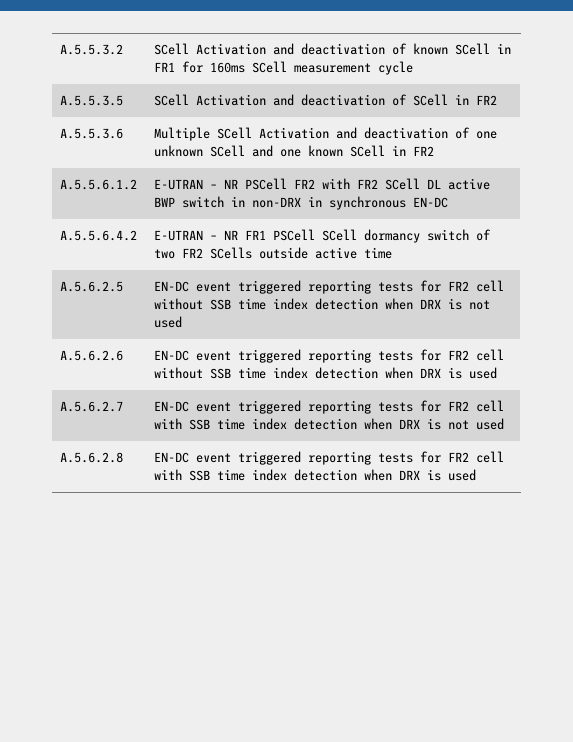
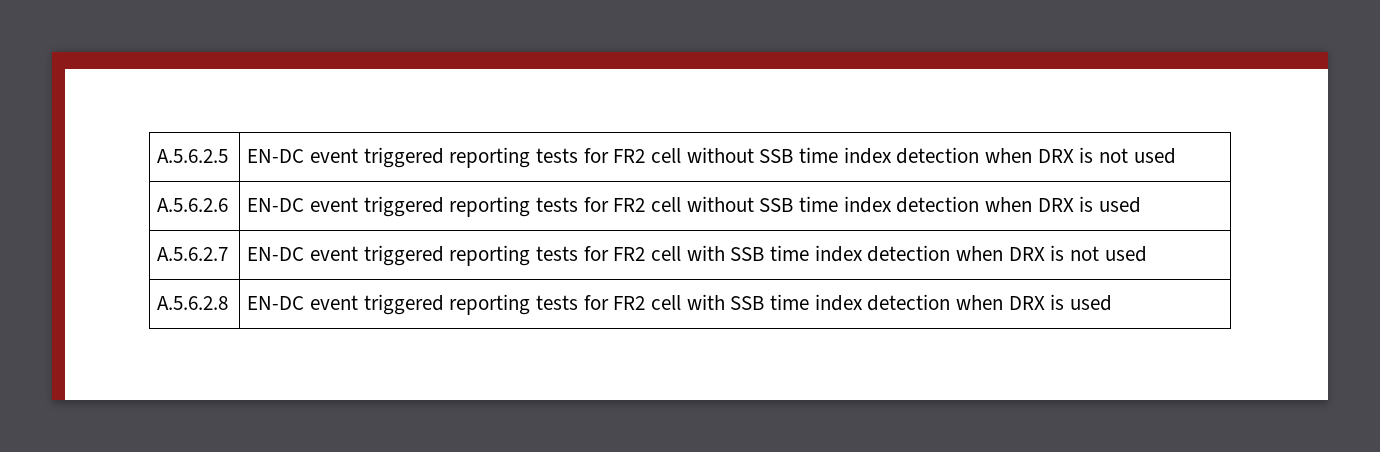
[60,44,124,55] [154,43,512,55] [154,61,414,75] [60,95,124,106] [154,94,498,106] [60,128,124,139] [154,127,498,141] [154,145,435,157] [60,179,138,190] [154,178,491,190] [154,196,449,210] [60,230,138,241] [154,229,492,243] [154,247,393,259] A.5.5.3.2 | SCell Activation and deactivation of known SCell in FR1 for 160ms SCell measurement cycle // A.5.5.3.5 | SCell Activation and deactivation of SCell in FR2 // A.5.5.3.6 | Multiple SCell Activation and deactivation of one unknown SCell and one known SCell in FR2 // A.5.5.6.1.2 | E-UTRAN – NR PSCell FR2 with FR2 SCell DL active BWP switch in non-DRX in synchronous EN-DC // A.5.5.6.4.2 | E-UTRAN – NR FR1 PSCell SCell dormancy switch of two FR2 SCells outside active time // -> (157, 156) none

